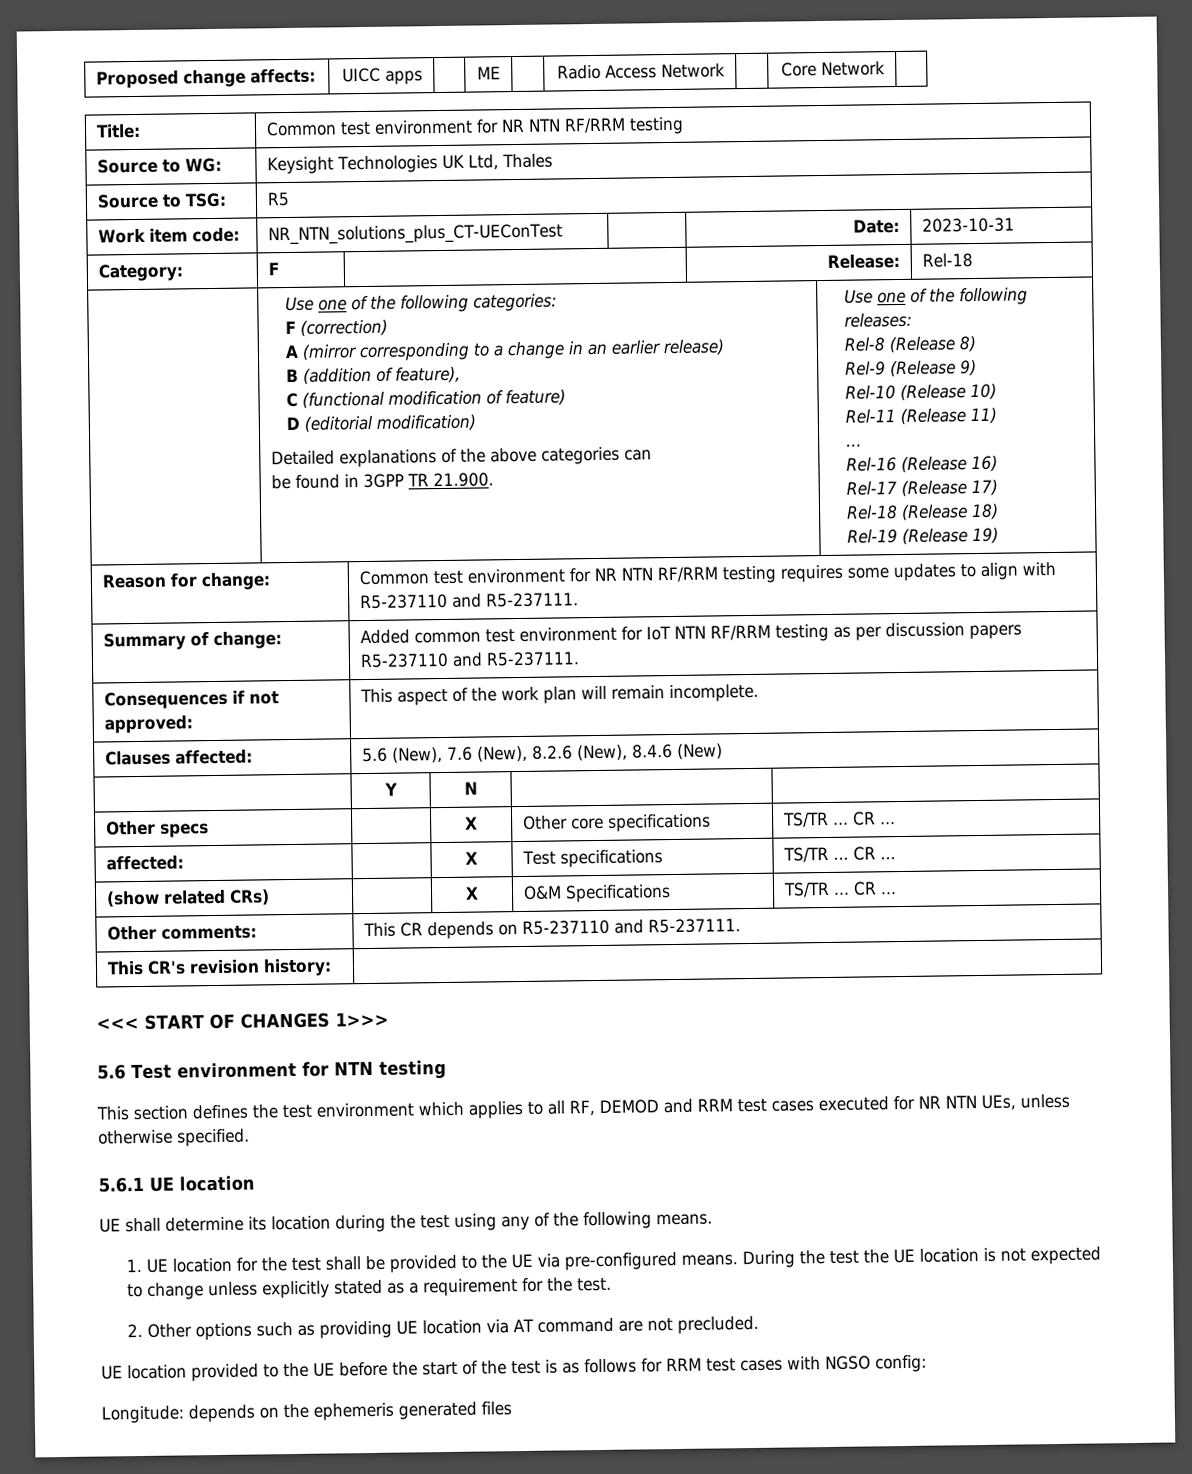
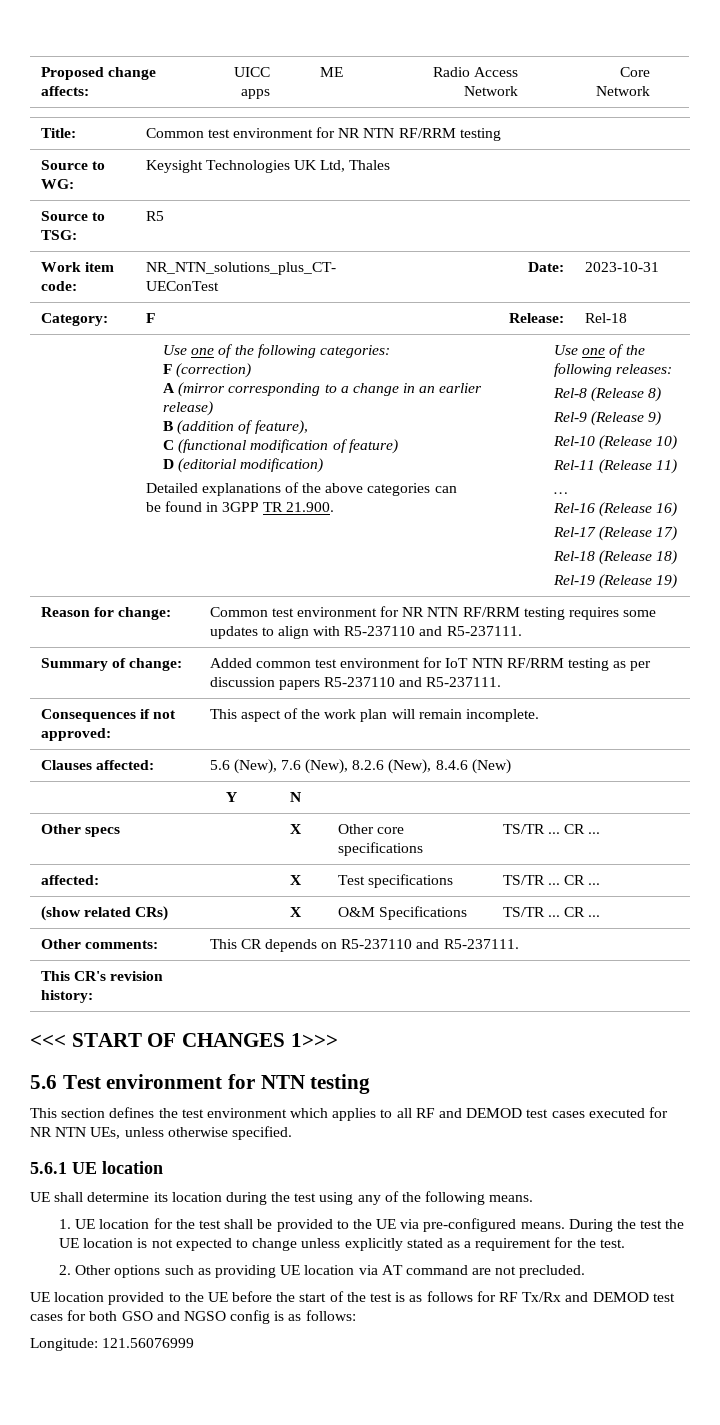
[569,1098,733,1116] RF, DEMOD and RRM -> [415,1108,523,1118] RF and DEMOD
[666,1354,927,1373] [101,1401,512,1424] RRM test cases with NGSO config: // Longitude: depends on the ephemeris generated files -> [498,1292,675,1302] [30,1310,356,1324] [30,1338,195,1351] RF Tx/Rx and DEMOD test cases for both GSO and NGSO config is as follows: // Longitude: 121.56076999

